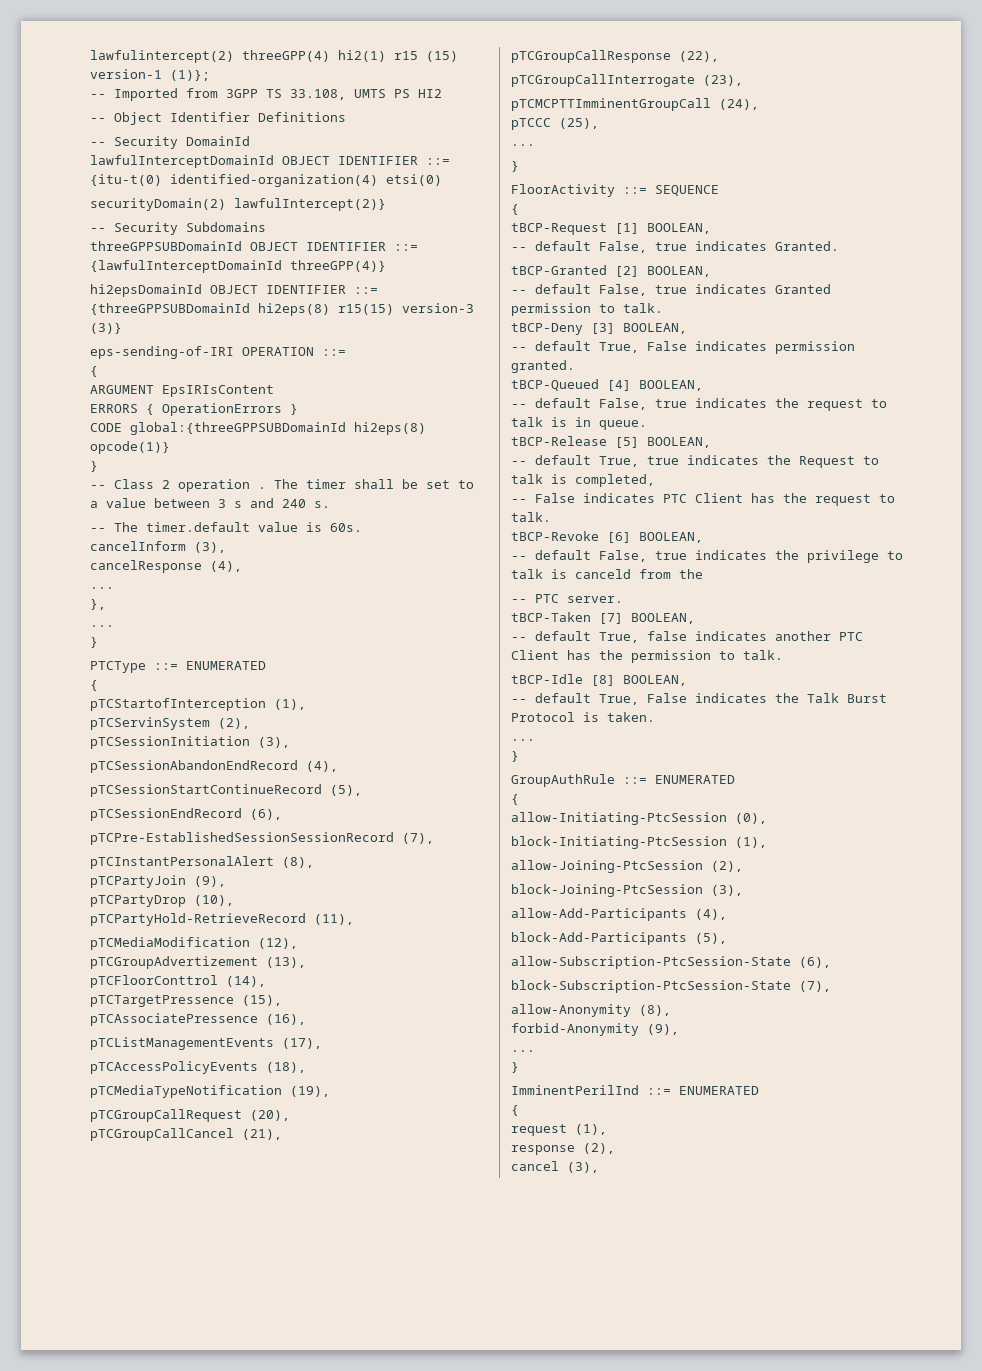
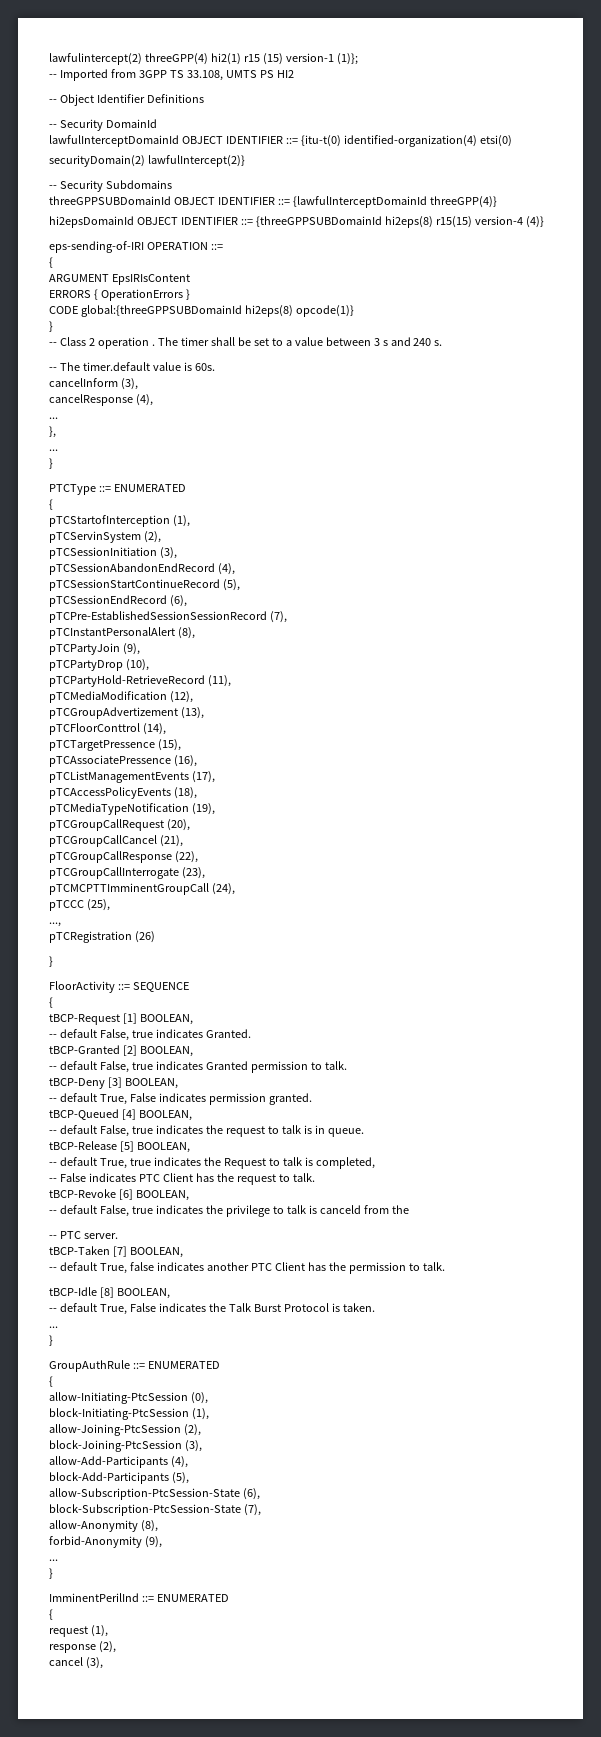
[402,303,474,313] [90,323,122,334] version-3 (3)} -> [474,216,544,228] version-4 (4)}
[511,144,535,146] ... -> [49,922,61,927] [49,931,155,943] ..., // pTCRegistration (26)

